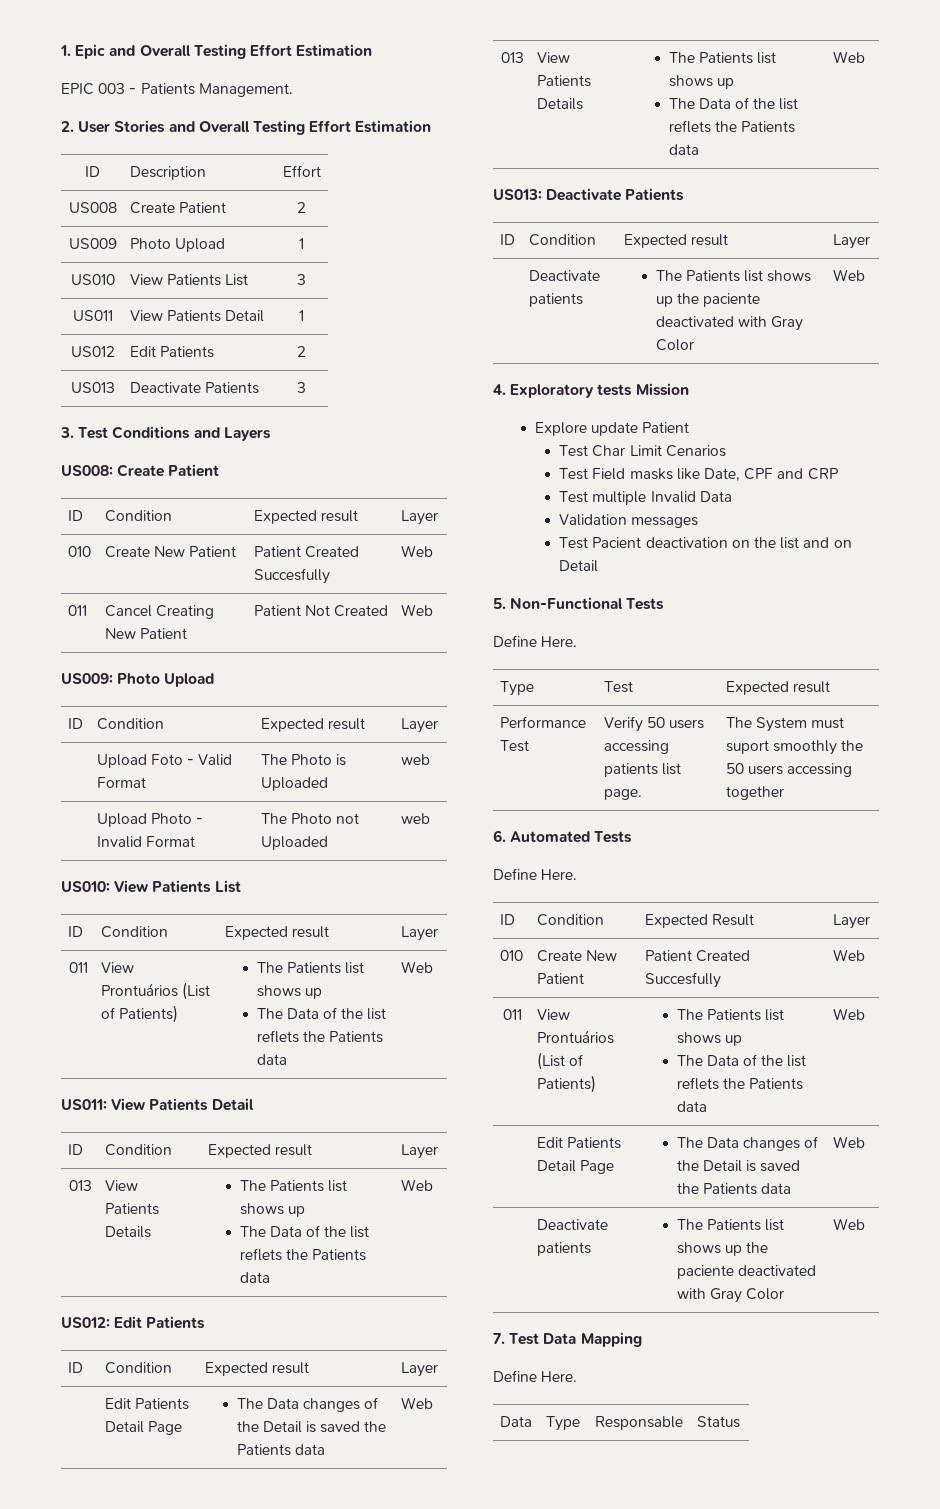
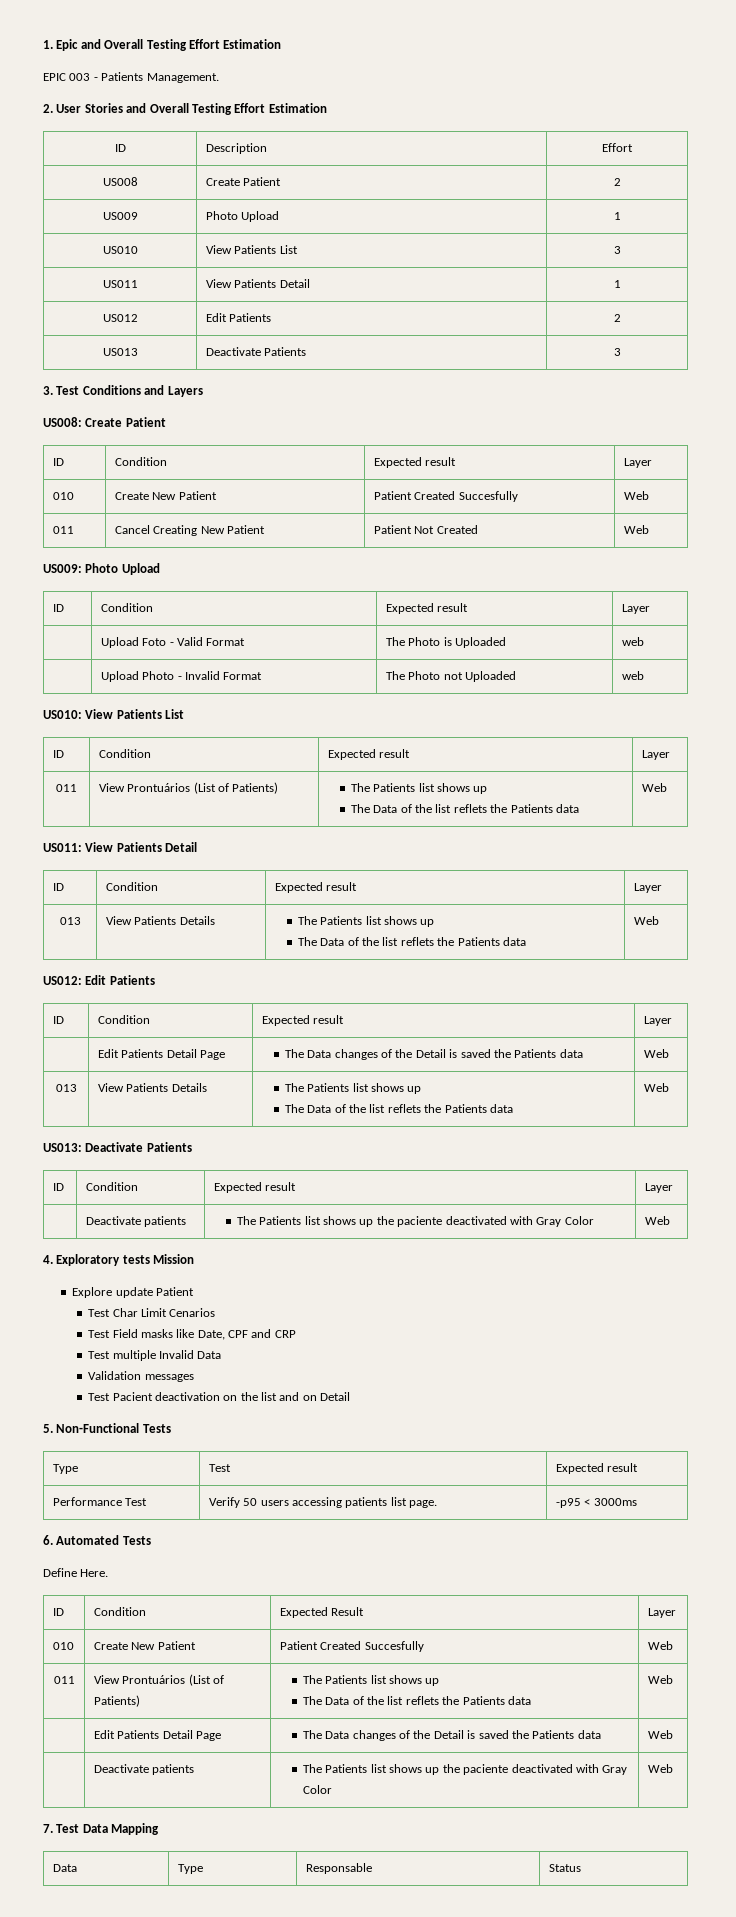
[493,635,578,647] // Define Here. -> (171, 1428) none
[725,717,845,732] [725,740,864,755] [725,763,853,777] [725,786,784,800] The System must suport smoothly the 50 users accessing together -> [555,1498,637,1508] -p95 < 3000ms
[493,1370,578,1382] // Define Here. -> (160, 1829) none

